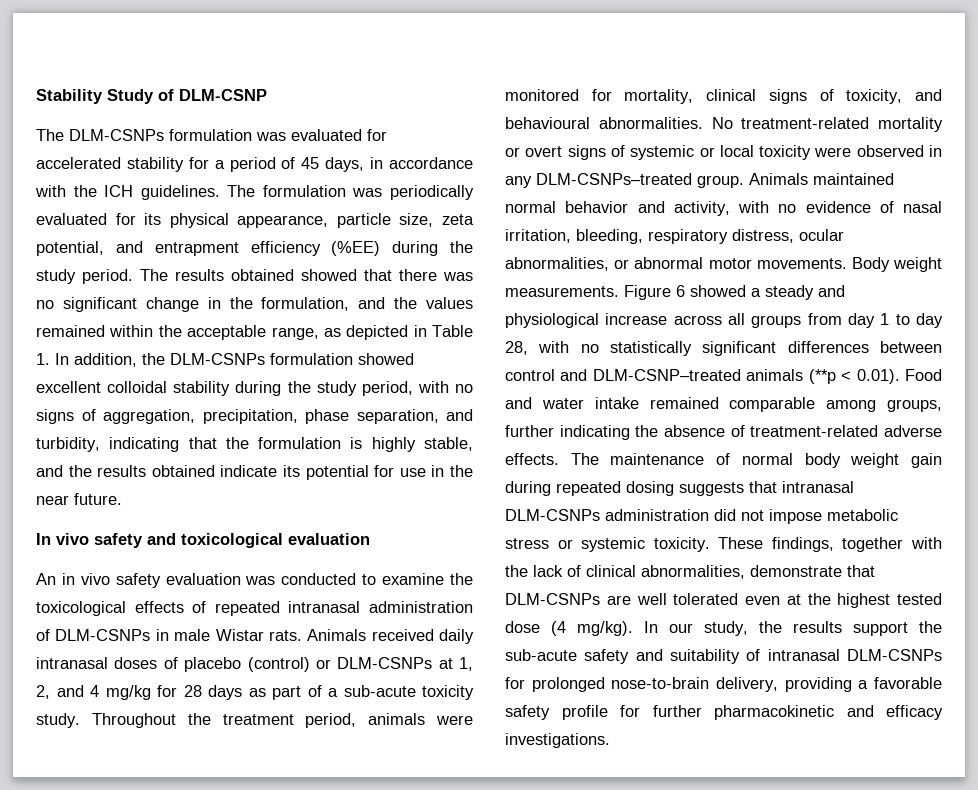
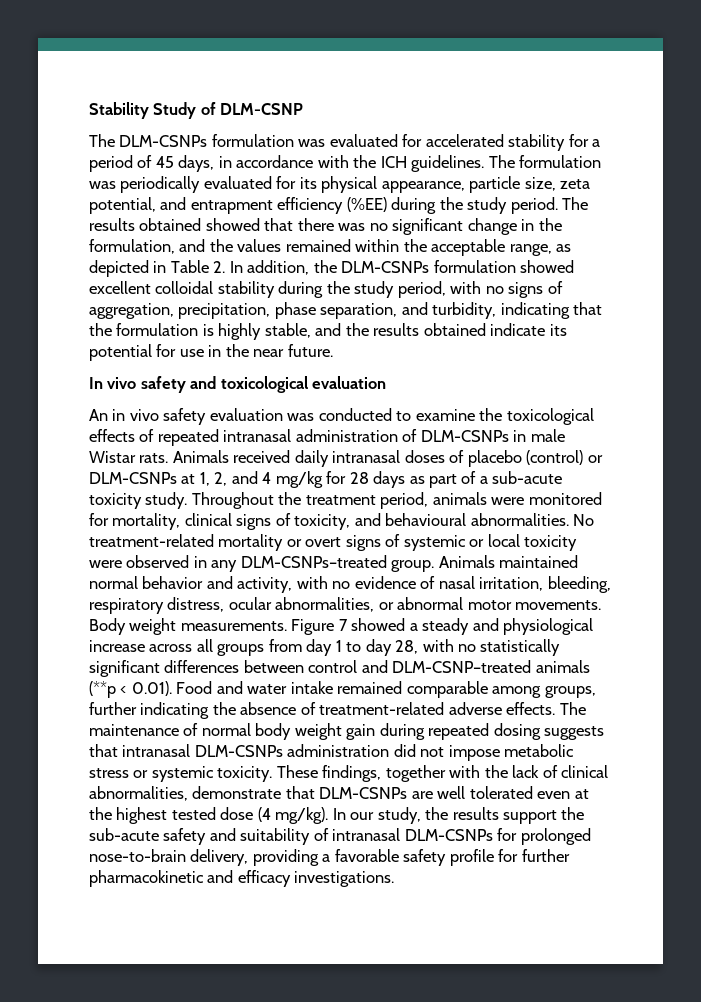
[36,353,50,365] 1. -> [213,261,226,273] 2.
[676,285,685,297] 6 -> [338,619,348,631] 7

